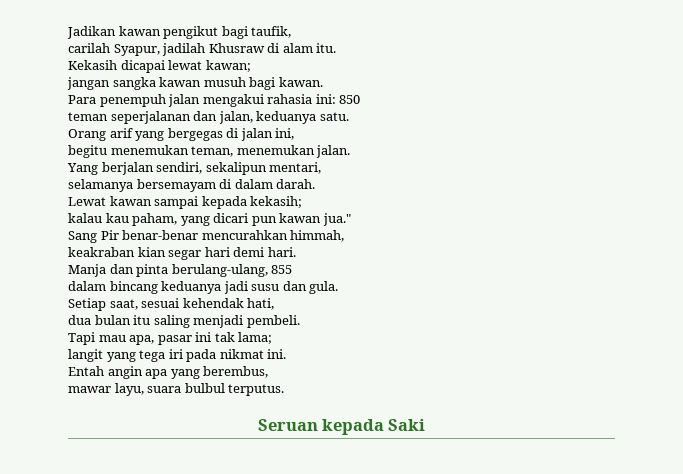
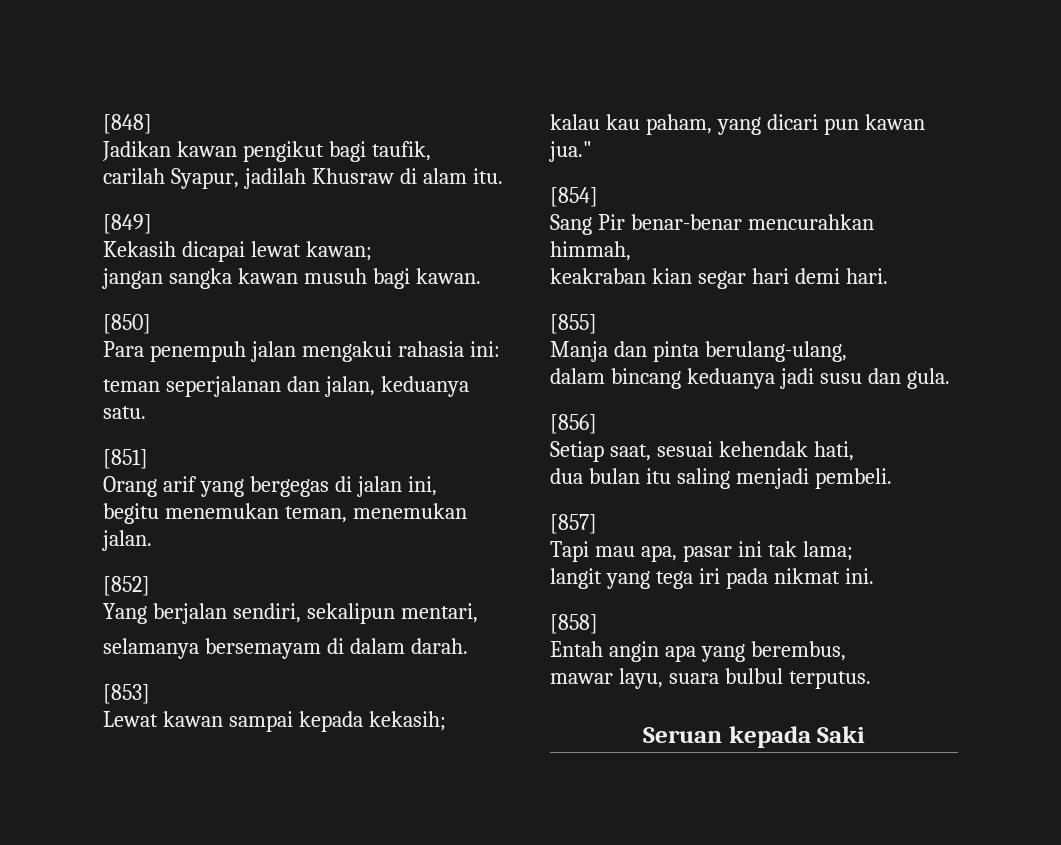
(67, 32) none -> [103,114,152,134] [848] //
(337, 48) none -> [103,214,152,234] // [849]
(323, 82) none -> [103,314,151,334] // [850]
[339,95,361,104] 850 -> (500, 349) none
(349, 116) none -> [103,449,148,469] // [851]
(351, 151) none -> [103,576,150,596] // [852]
(316, 184) none -> [103,684,150,704] // [853]
(351, 219) none -> [550,187,598,207] // [854]
(296, 252) none -> [550,314,597,334] // [855]
[271,265,293,274] 855 -> (847, 351) none
(339, 287) none -> [550,414,597,434] // [856]
(300, 321) none -> [550,514,597,534] // [857]
(287, 354) none -> [550,614,598,634] // [858]

